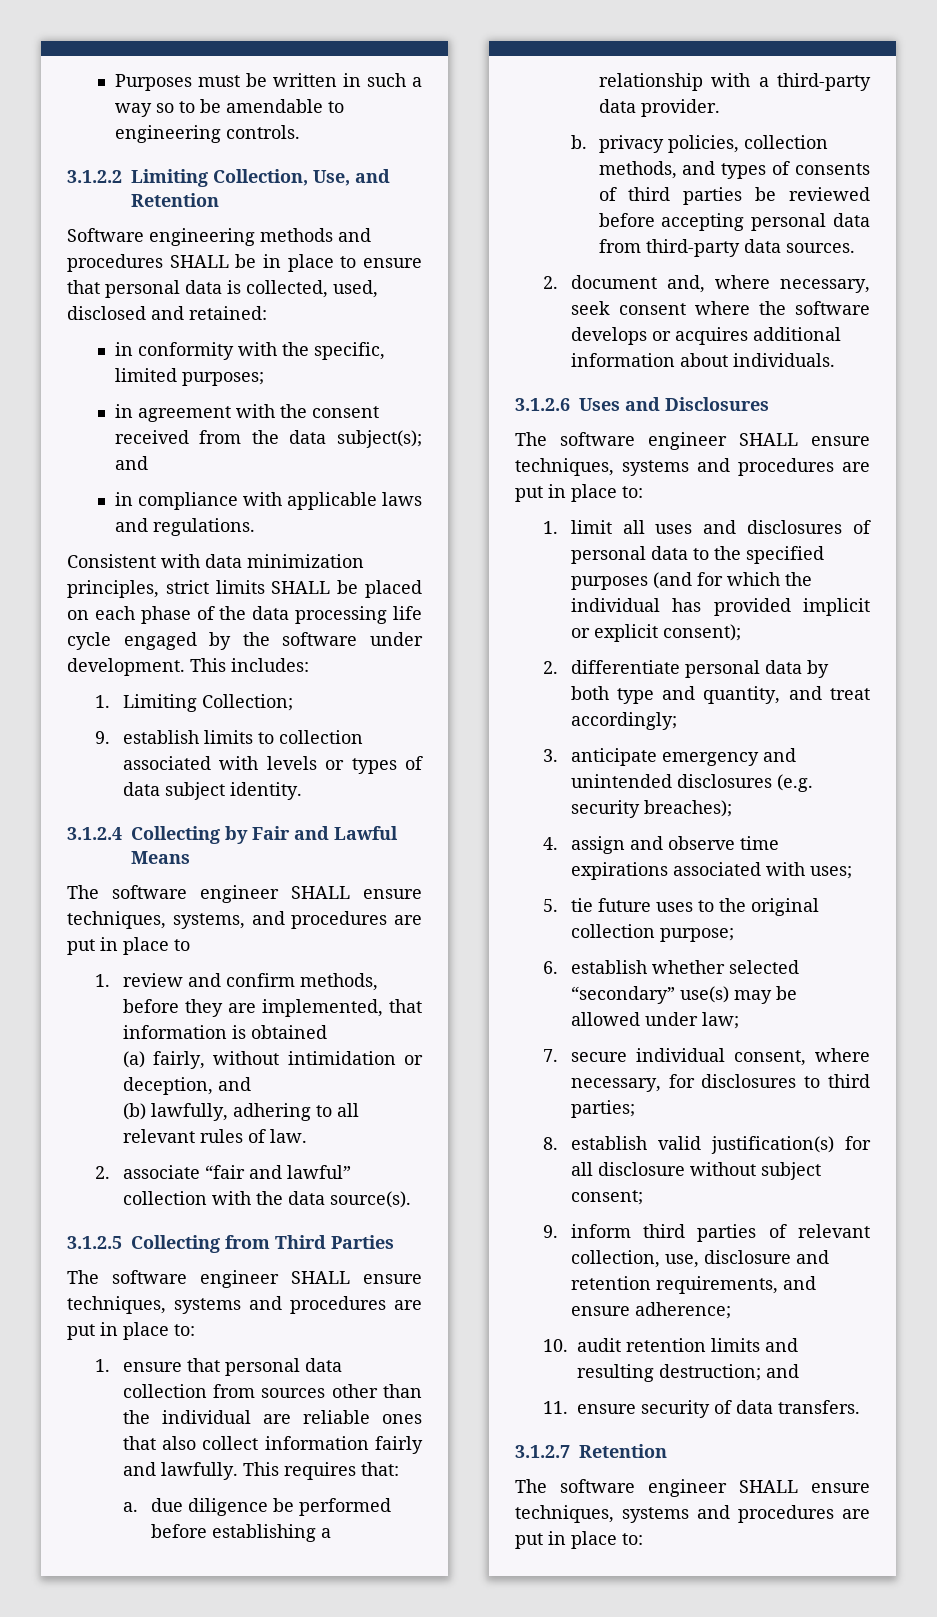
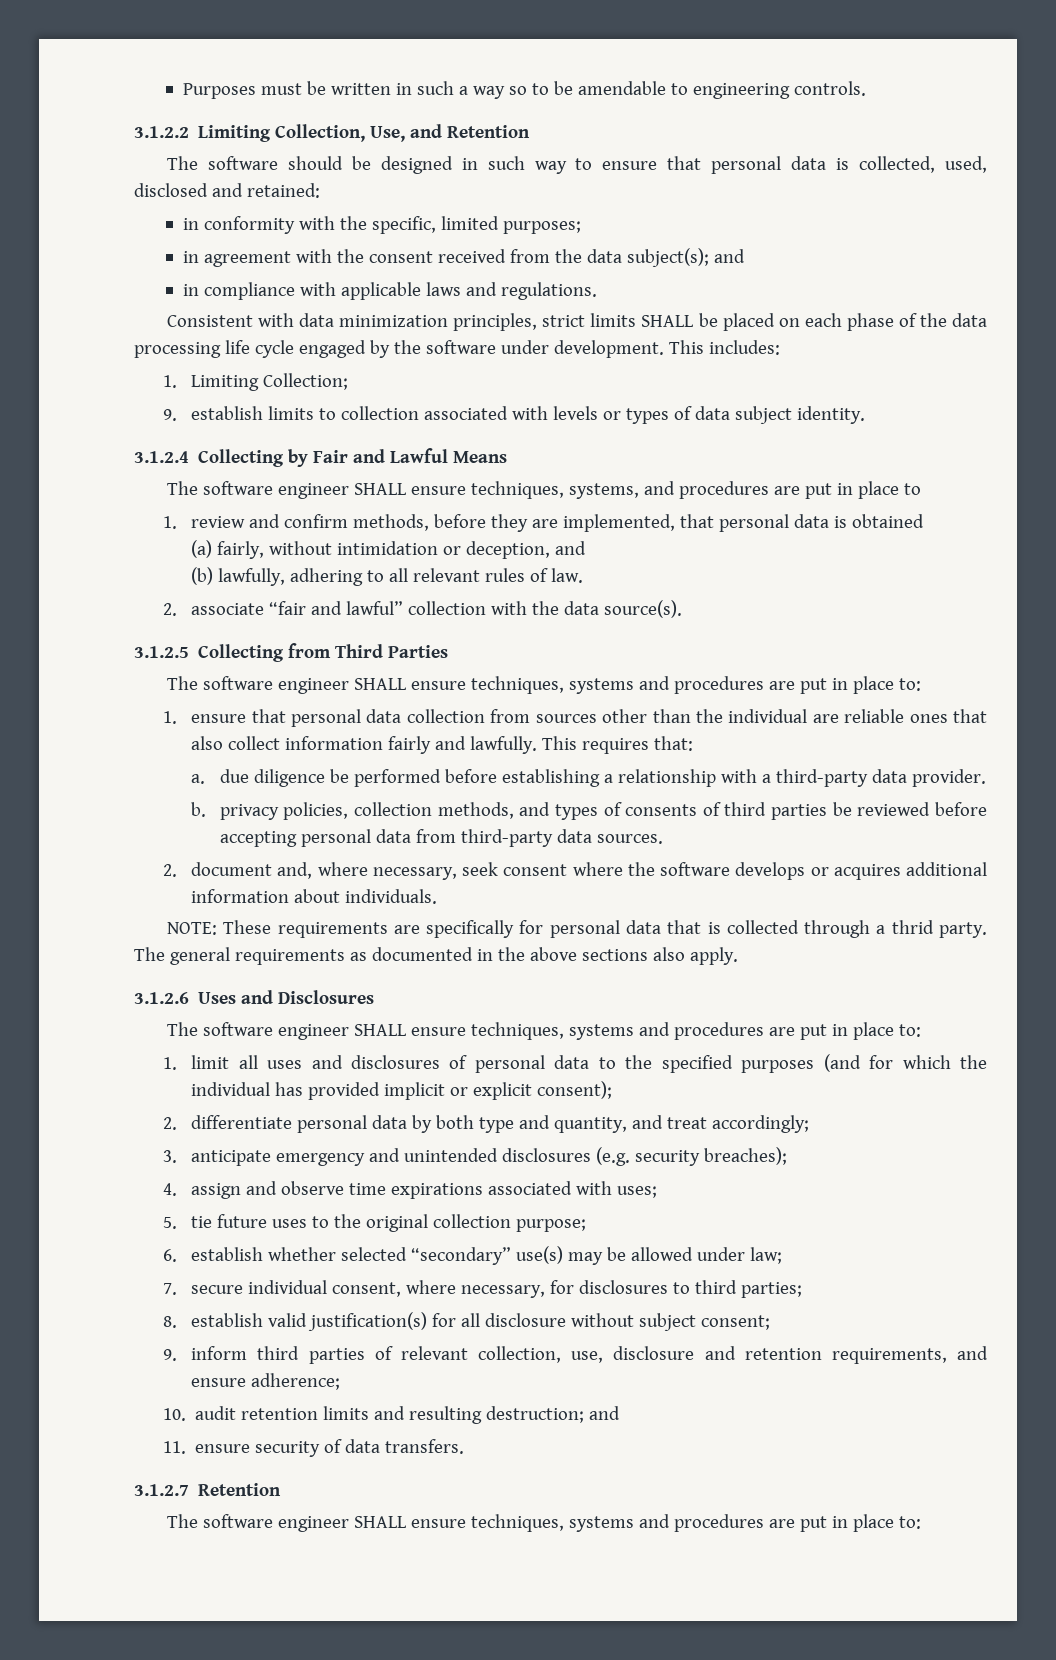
[67,228,371,246] [67,254,334,272] Software engineering methods and procedures SHALL be in place -> [166,156,567,174] The software should be designed in such way
[122,1025,227,1039] information -> [719,514,830,532] personal data
(835, 360) none -> [166,920,988,938] [134,947,738,965] // NOTE: These requirements are specifically for personal data that is collected through a thrid party. The general requirements as documented in the above sections also apply.

